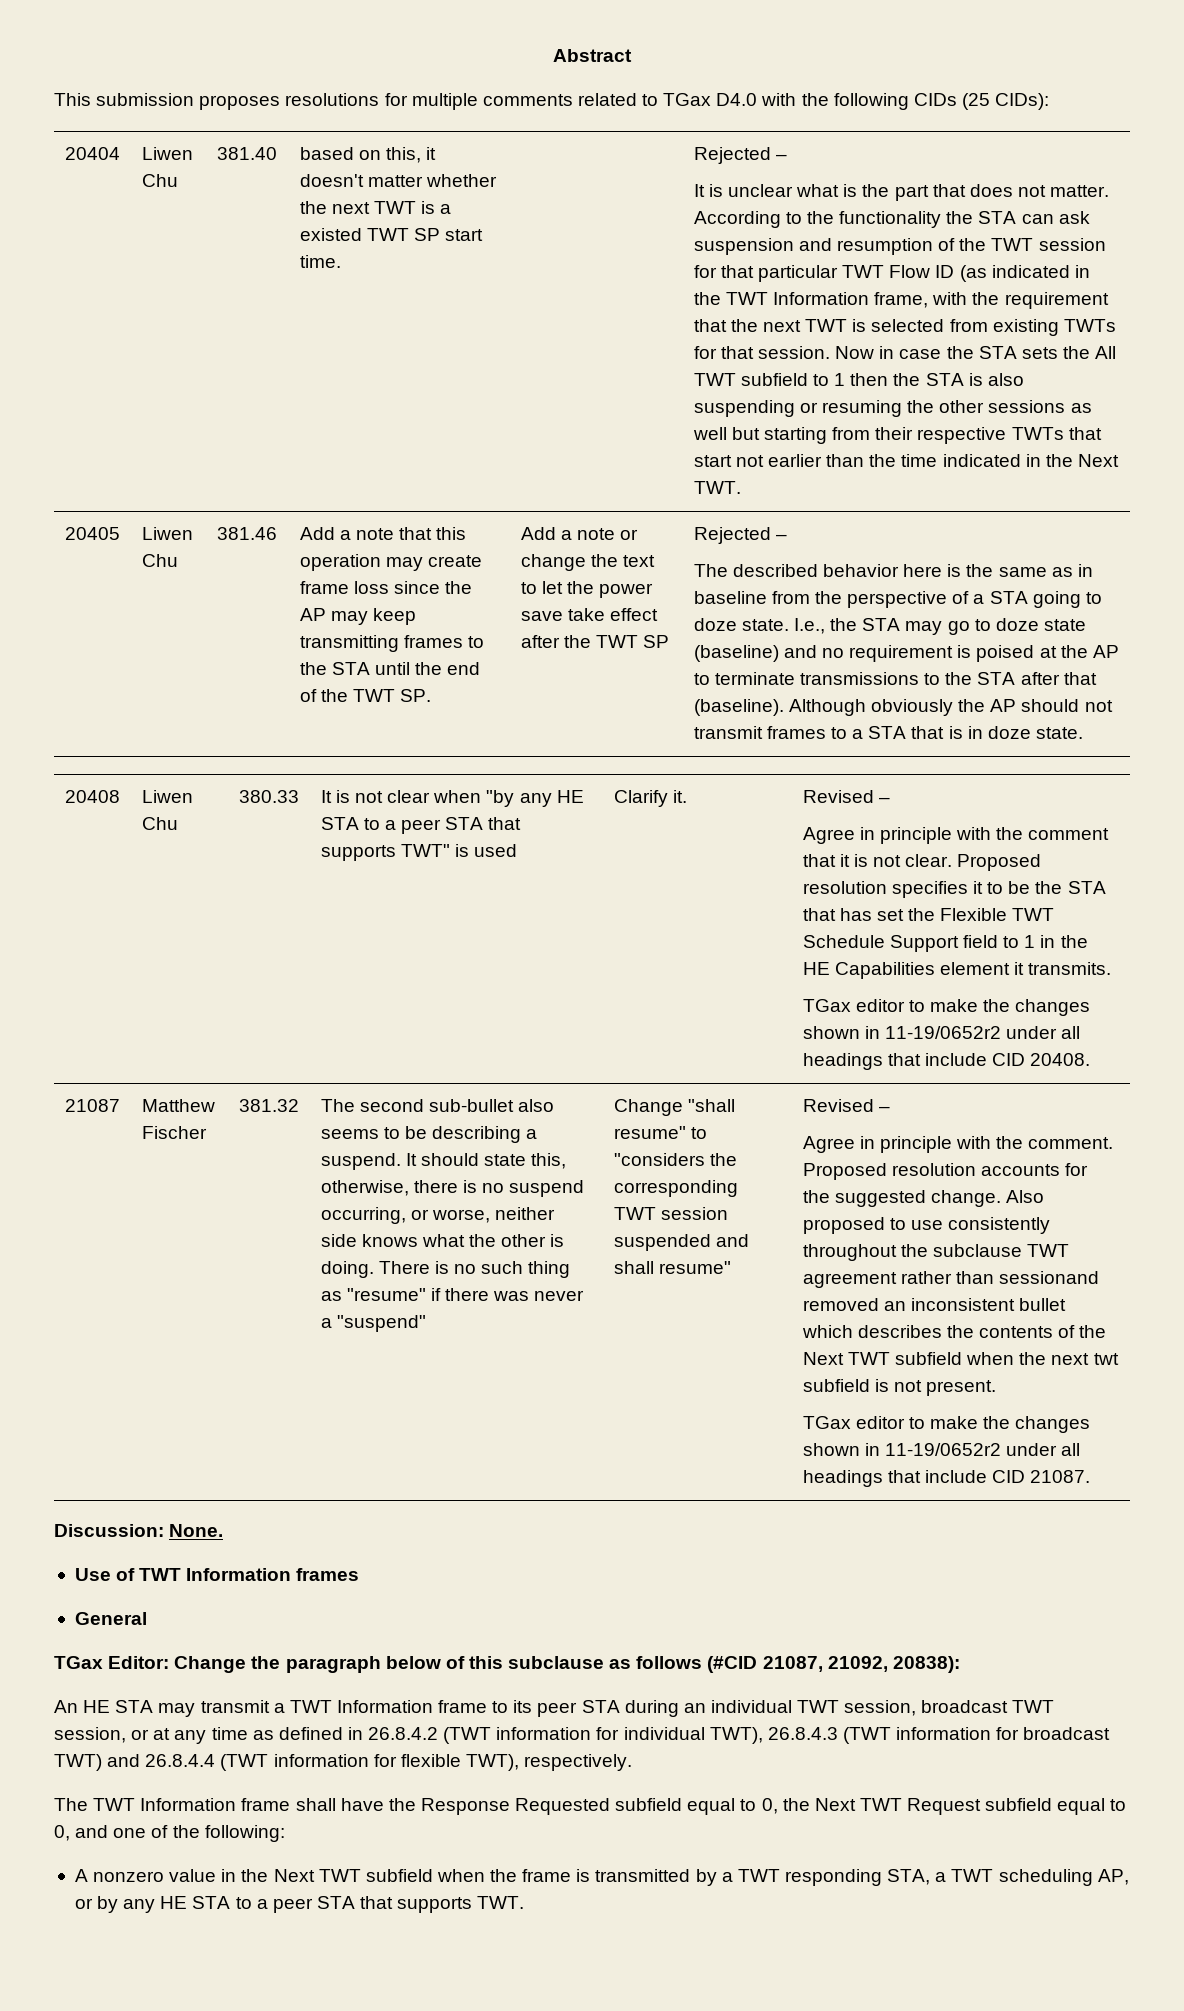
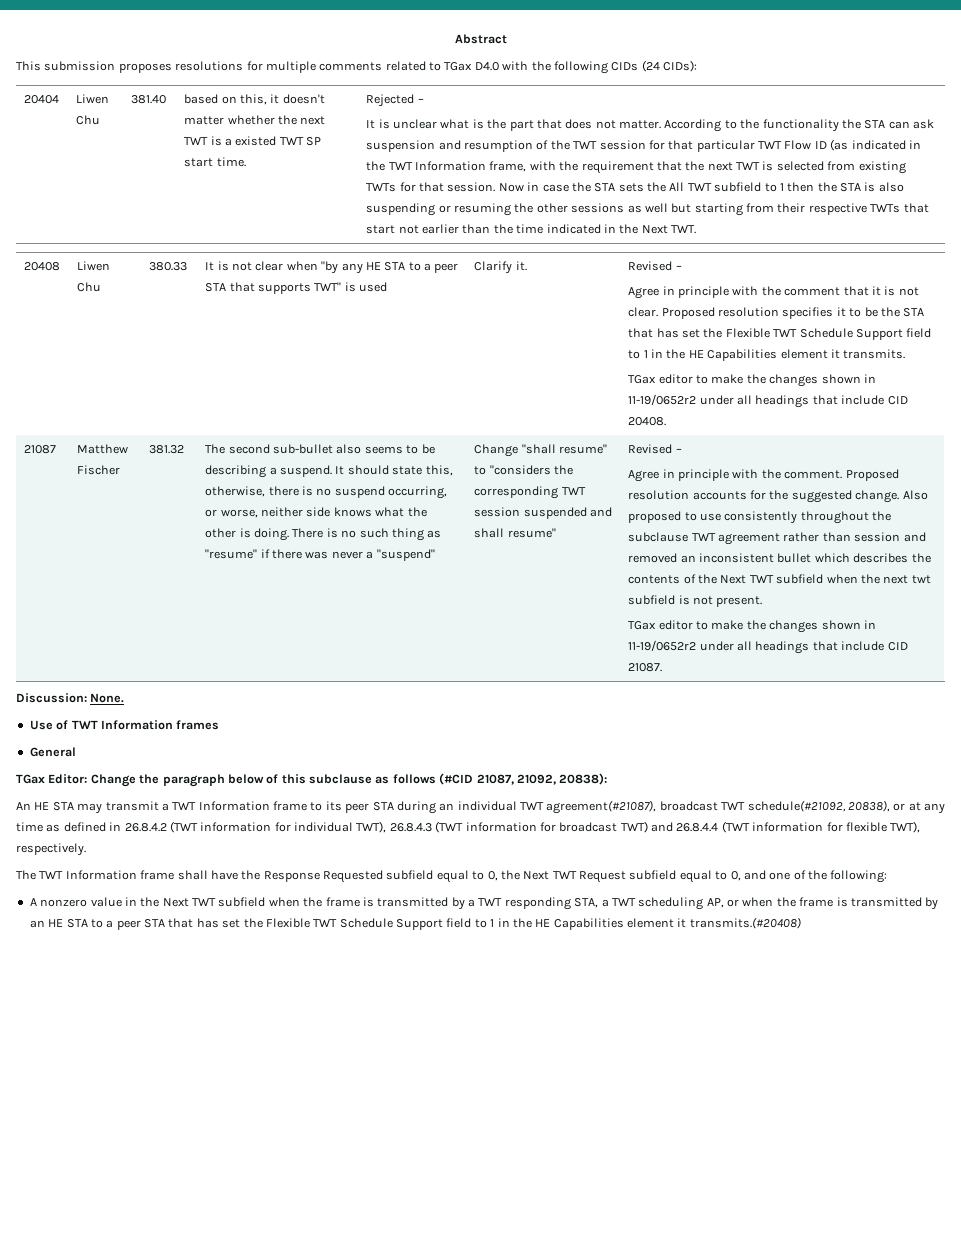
[961,93,990,110] (25 -> [641,60,660,72] (24
[64,527,120,540] [141,527,193,540] [141,554,178,567] [216,527,277,540] [299,527,467,540] [299,554,483,571] [299,581,473,594] [299,608,417,625] [299,635,485,652] [299,662,481,675] [299,689,432,702] [520,527,639,540] [520,554,656,571] [520,581,654,598] [520,608,659,621] [520,635,670,648] [693,527,787,544] [693,564,1093,577] [693,591,1102,608] [693,618,1087,635] [693,645,1119,662] [693,672,1097,685] [693,699,1113,716] [693,726,1084,739] // 20405 | Liwen Chu | 381.46 | Add a note that this operation may create frame loss since the AP may keep transmitting frames to the STA until the end of the TWT SP. | Add a note or change the text to let the power save take effect after the TWT SP | Rejected – // The described behavior here is the same as in baseline from the perspective of a STA going to doze state. I.e., the STA may go to doze state (baseline) and no requirement is poised at the AP to terminate transmissions to the STA after that (baseline). Although obviously the AP should not transmit frames to a STA that is in doze state. -> (697, 229) none
[999,1271,1100,1284] sessionand -> [854,532,926,542] session and
[844,1700,917,1716] session, -> [546,800,657,814] agreement(#21087),
[54,1727,126,1743] session, -> [747,800,890,812] schedule(#21092, 20838),
[97,1896,525,1913] by any HE STA to a peer STA that supports TWT. -> [742,897,939,910] [29,917,801,930] when the frame is transmitted by an HE STA to a peer STA that has set the Flexible TWT Schedule Support field to 1 in the HE Capabilities element it transmits.(#20408)

